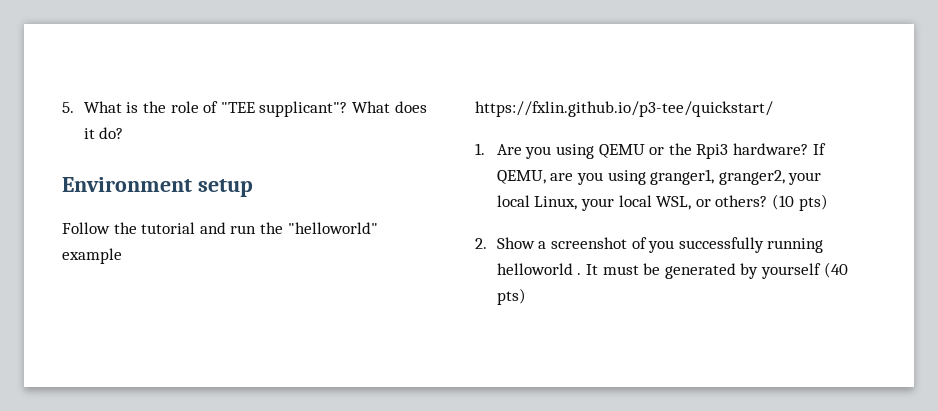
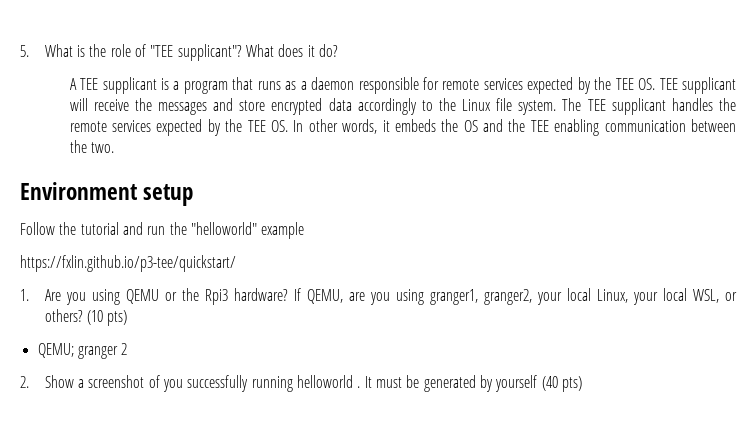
(124, 133) none -> [69,77,736,94] [69,98,736,115] [69,119,736,136] [69,140,114,153] // A TEE supplicant is a program that runs as a daemon responsible for remote services expected by the TEE OS. TEE supplicant will receive the messages and store encrypted data accordingly to the Linux file system. The TEE supplicant handles the remote services expected by the TEE OS. In other words, it embeds the OS and the TEE enabling communication between the two.
(828, 202) none -> [37,343,128,359] // QEMU; granger 2

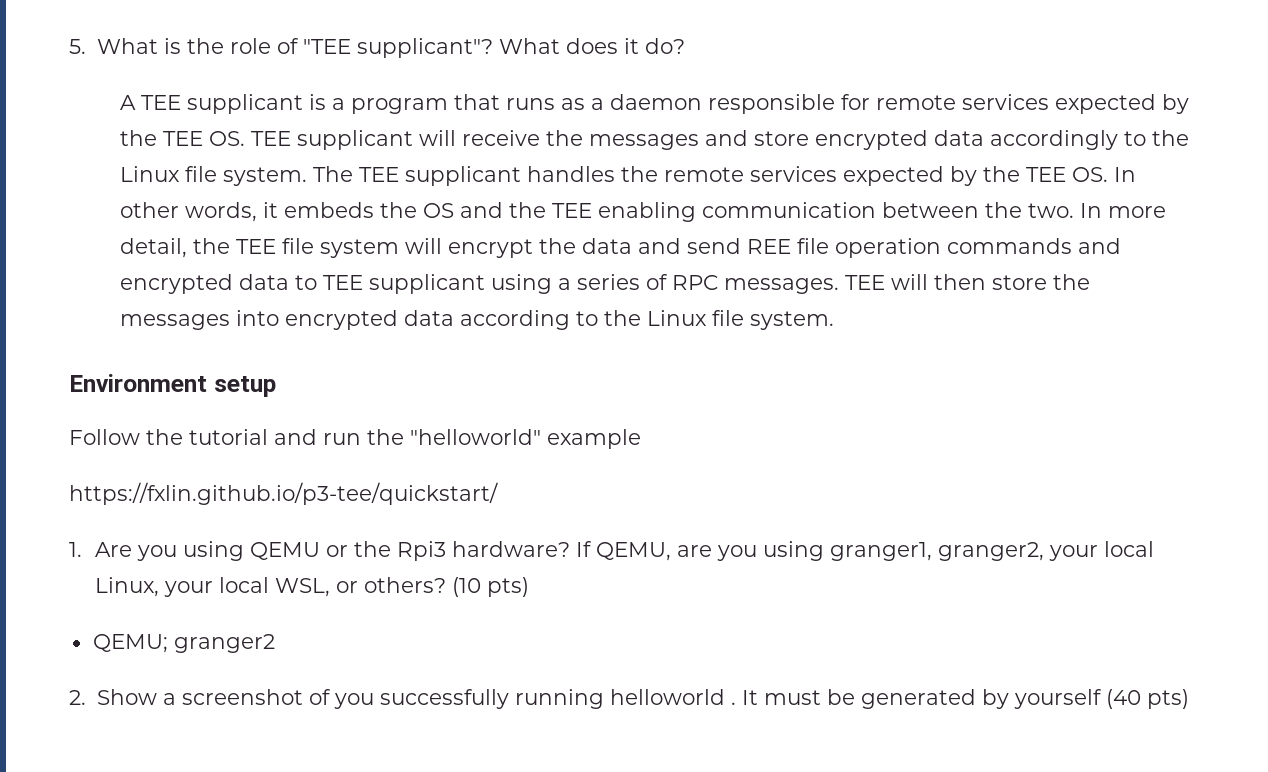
(114, 147) none -> [1080,203,1167,218] [120,238,1122,258] [120,274,1091,294] [120,310,835,330] In more detail, the TEE file system will encrypt the data and send REE file operation commands and encrypted data to TEE supplicant using a series of RPC messages. TEE will then store the messages into encrypted data according to the Linux file system.
[77,343,128,359] granger 2 -> [173,634,275,653] granger2

